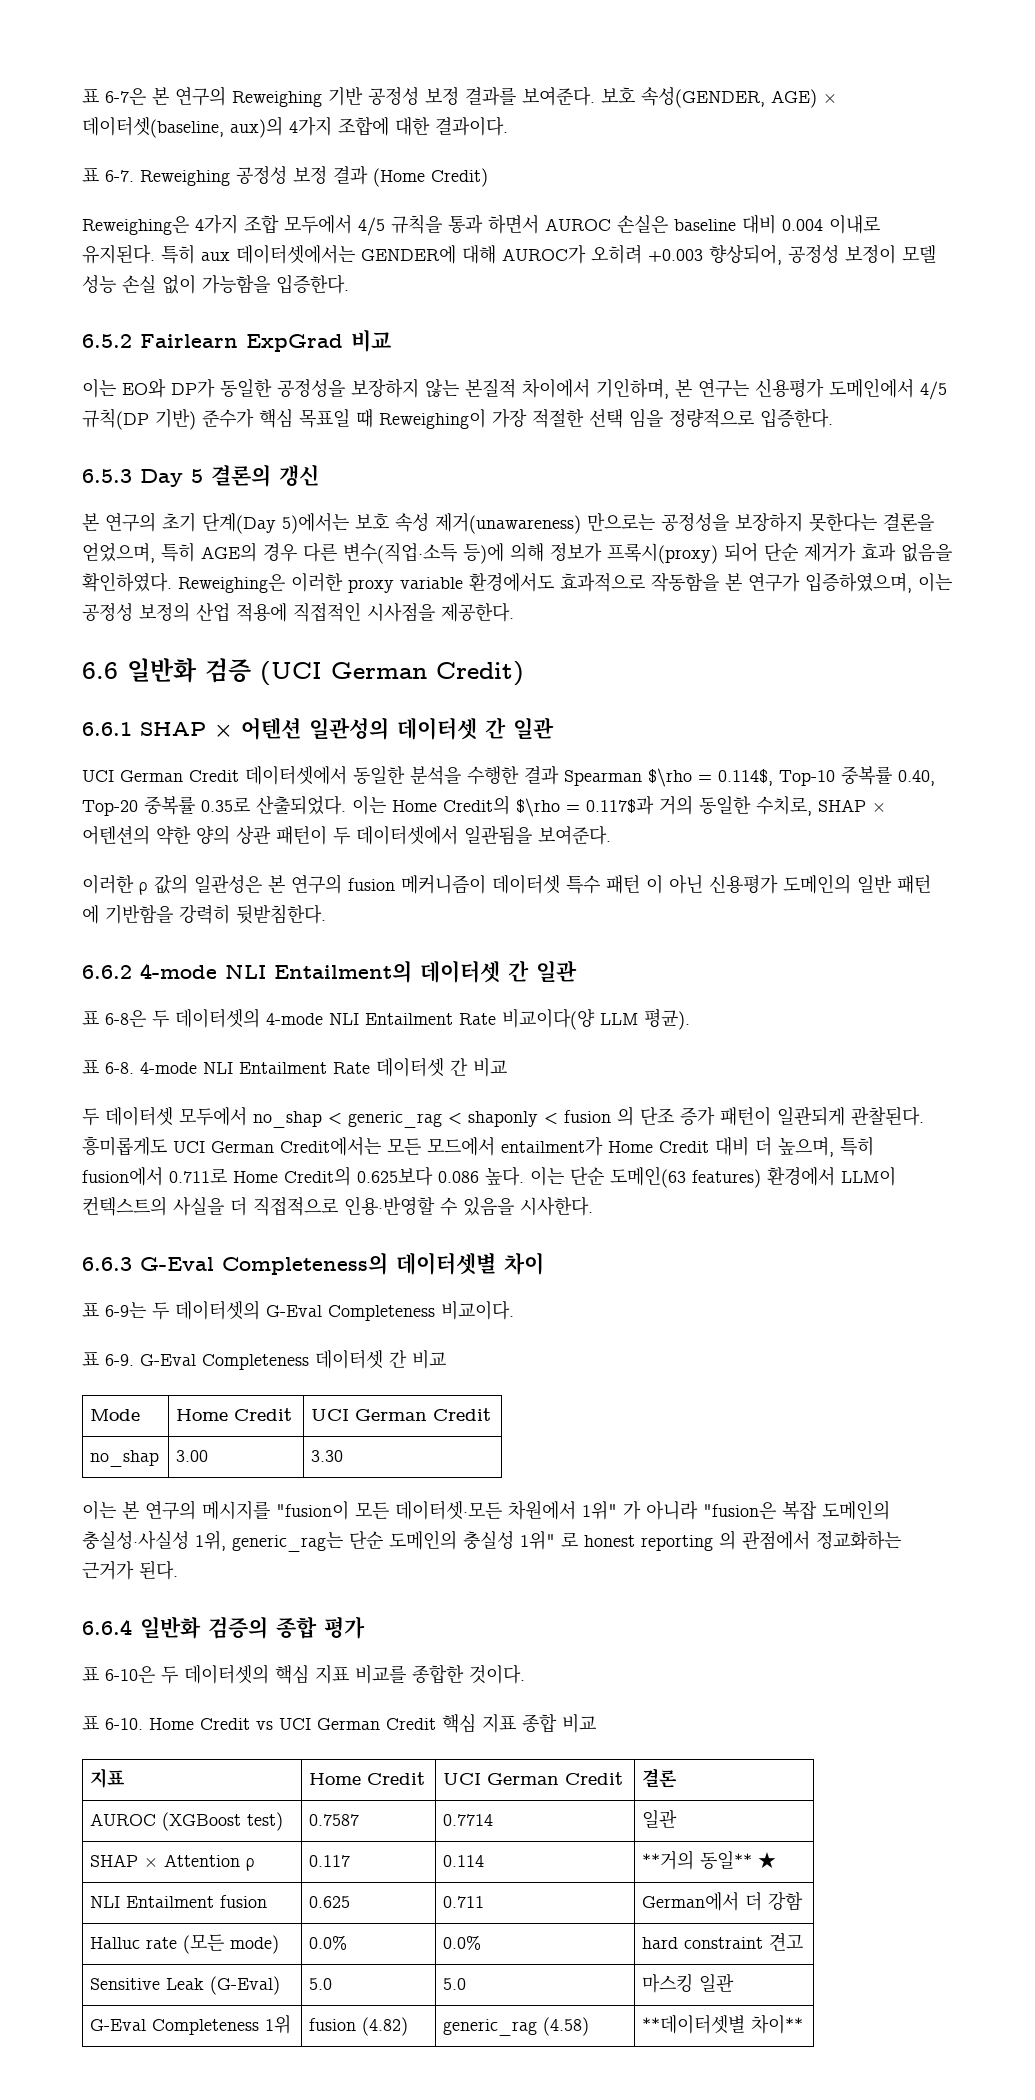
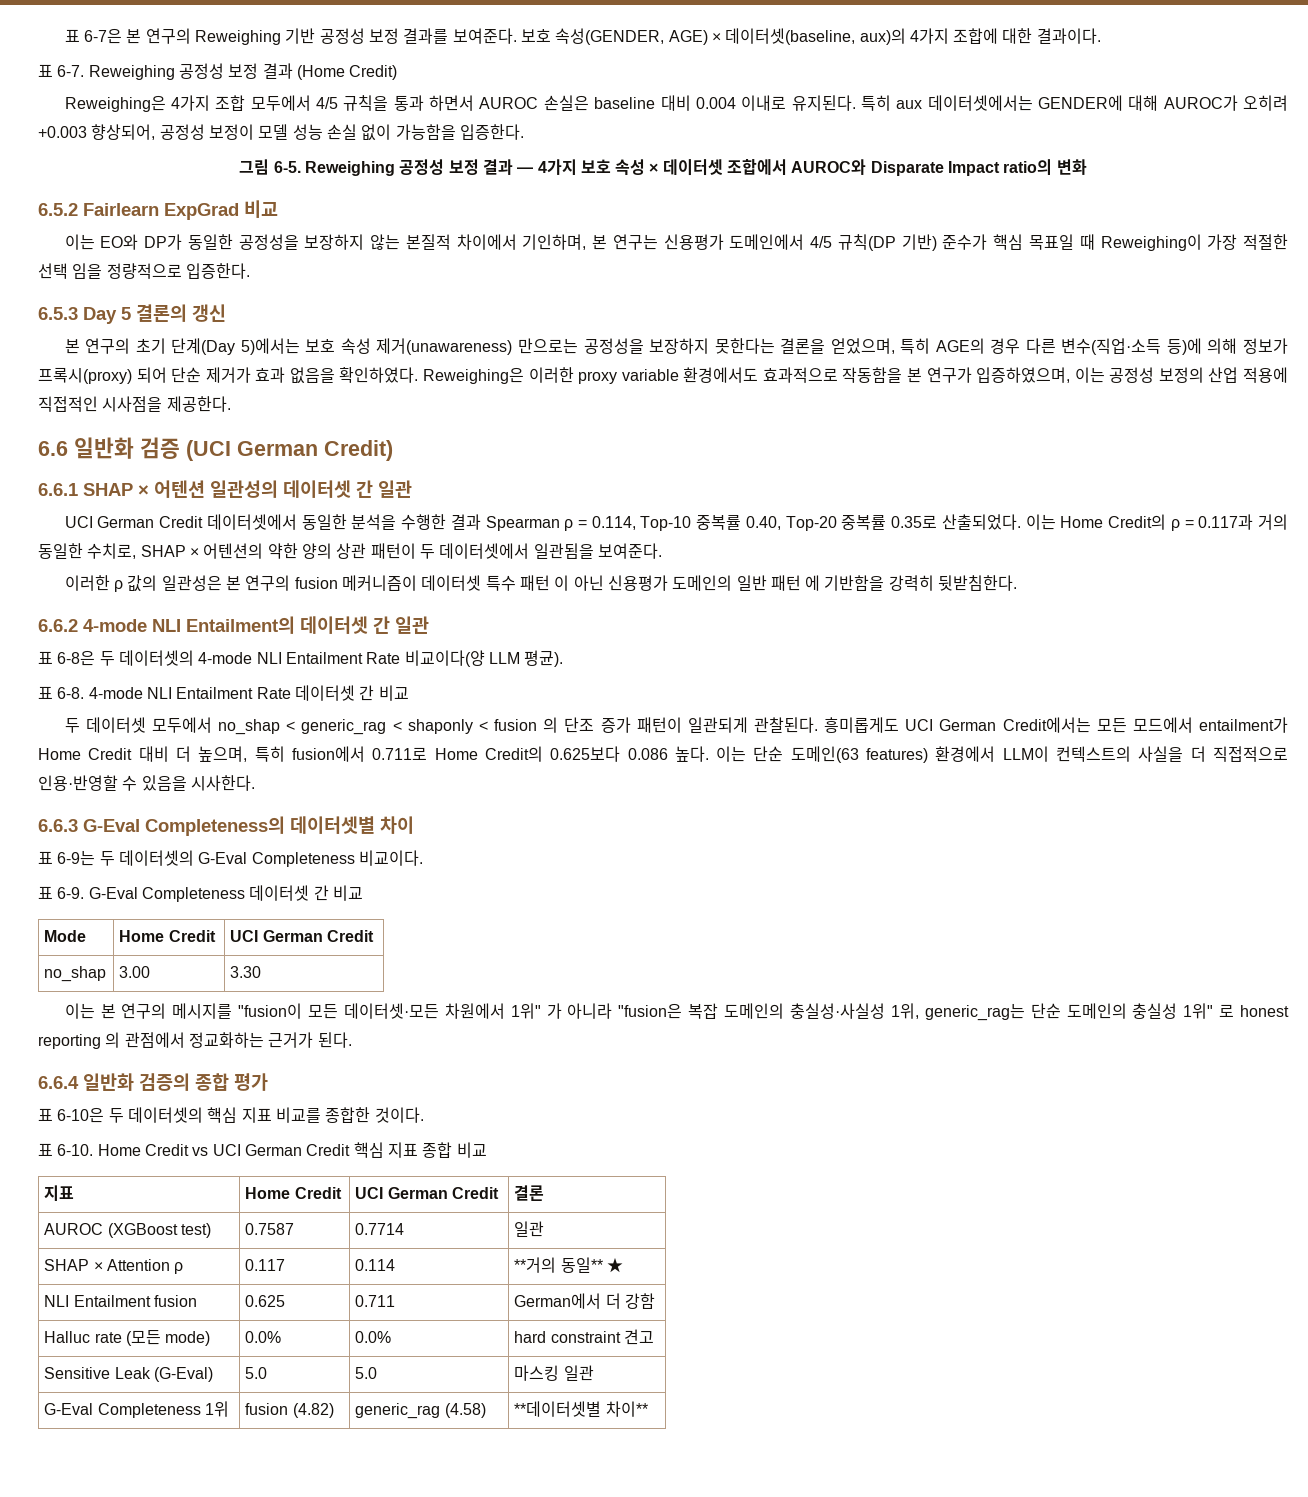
(349, 284) none -> [239,159,1087,176] // 그림 6-5. Reweighing 공정성 보정 결과 — 4가지 보호 속성 × 데이터셋 조합에서 AUROC와 Disparate Impact ratio의 변화
[648,768,773,787] $\rho = 0.114$, -> [564,516,636,531] ρ = 0.114,
[516,796,654,817] $\rho = 0.117$과 -> [1170,514,1254,531] ρ = 0.117과

